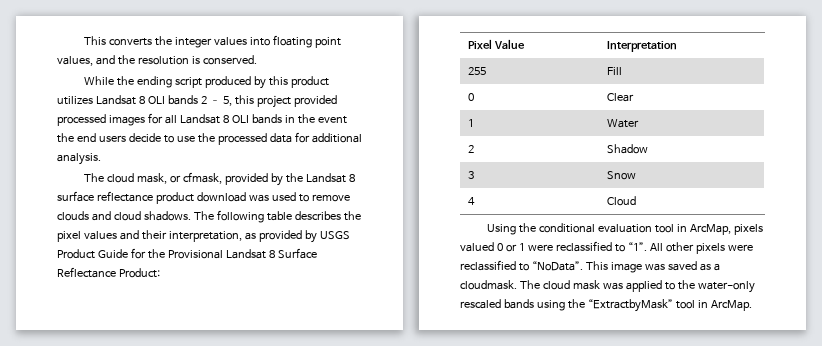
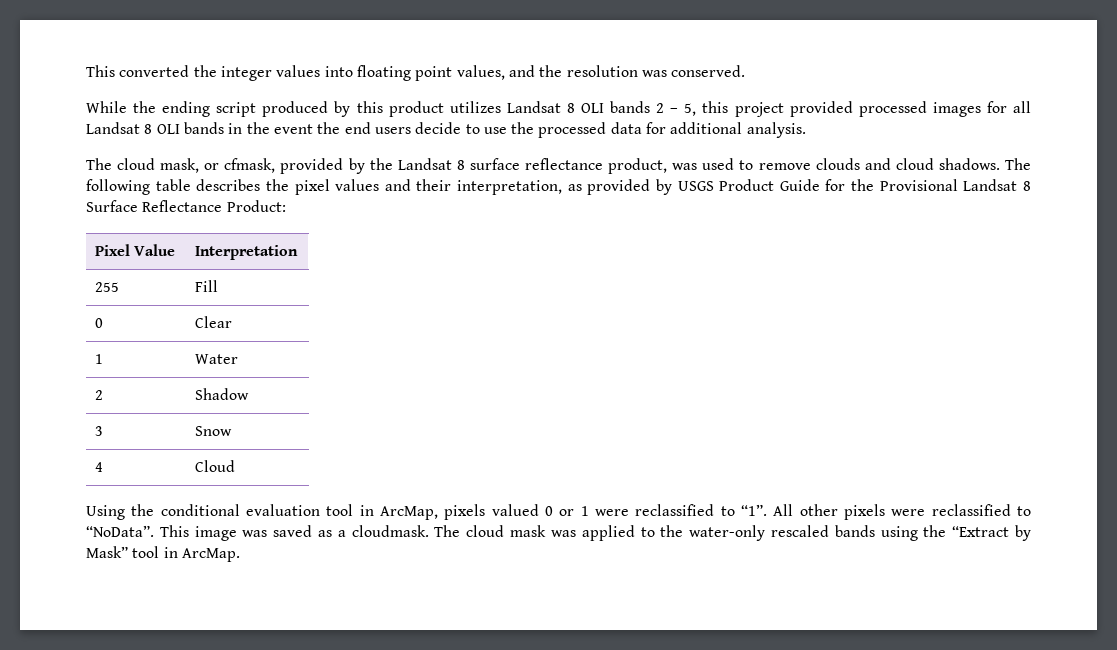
[83,36,152,46] This converts -> [86,65,190,77] This converted
[191,56,200,64] is -> [641,70,667,77] was
[155,192,246,204] product download -> [608,158,668,174] product,
[587,299,673,312] “ExtractbyMask” -> [952,525,1032,541] [86,546,128,558] “Extract by Mask”

